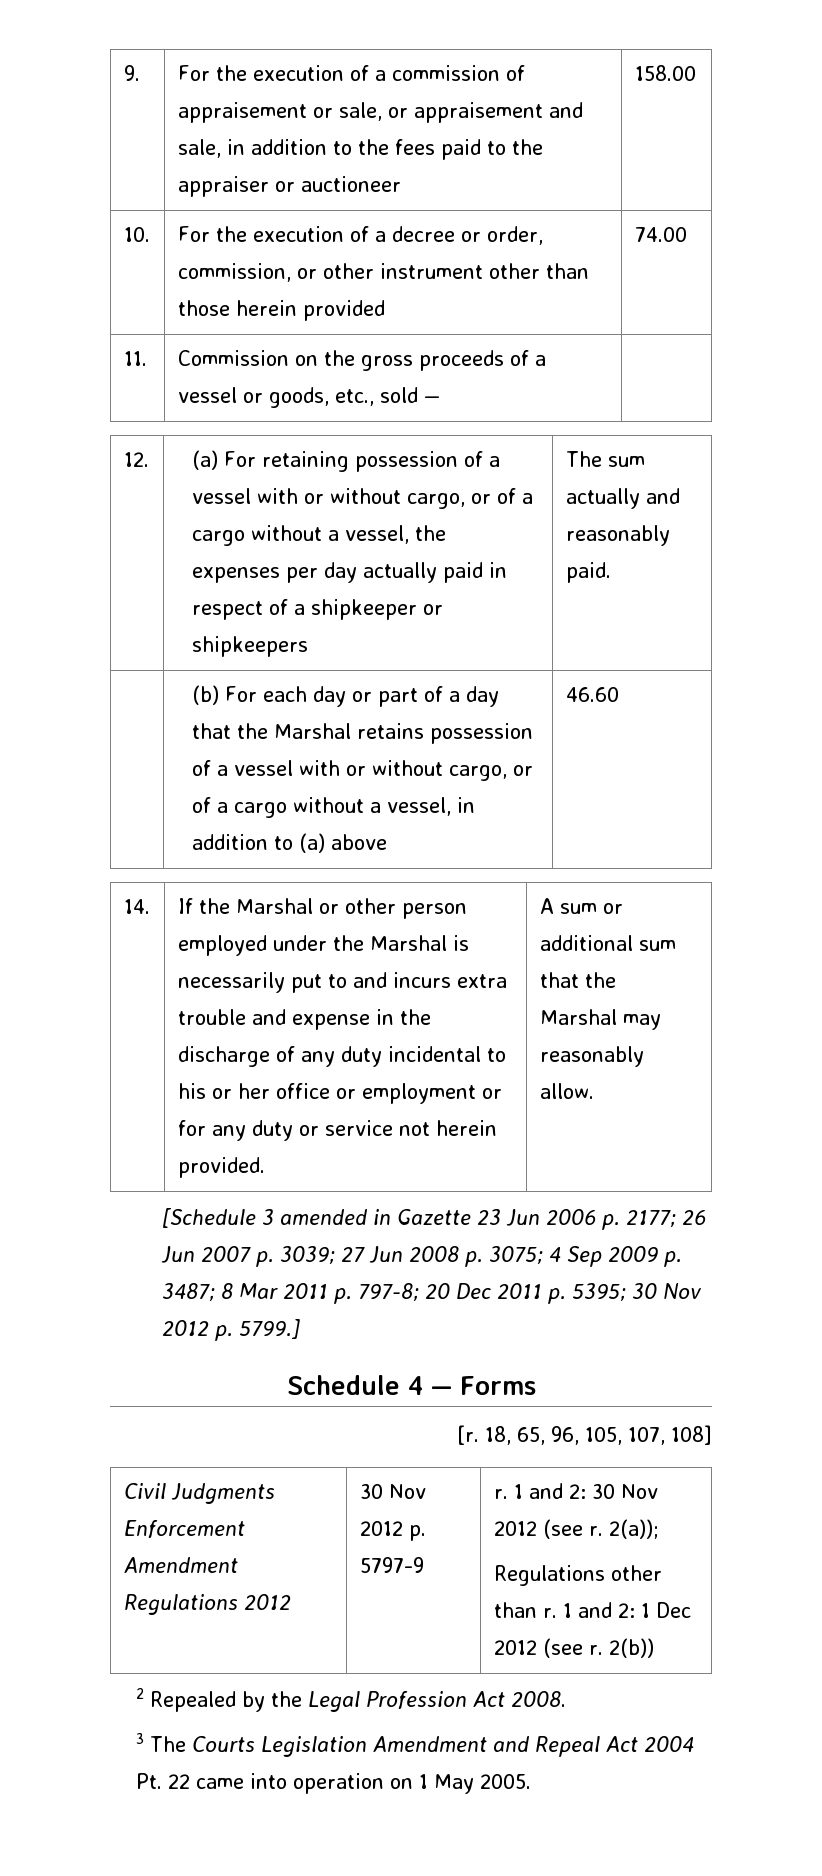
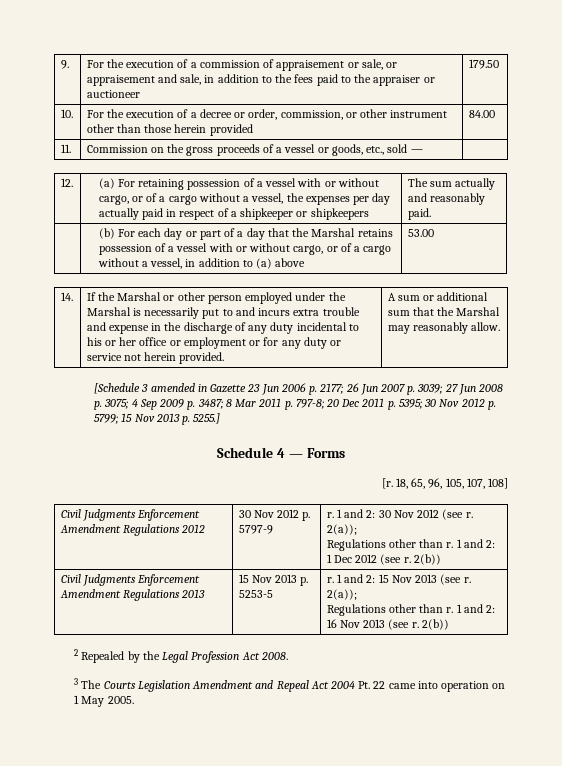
[634,65,696,81] 158.00 -> [468,59,499,69] 179.50
[634,227,687,242] 74.00 -> [468,110,495,118] 84.00
[565,687,619,702] 46.60 -> [407,229,434,237] 53.00
[239,1319,301,1339] 5799.] -> [94,413,221,425] 5799; 15 Nov 2013 p. 5255.]
(654, 1648) none -> [60,574,201,586] [59,589,206,601] [238,574,309,586] [238,590,273,598] [326,574,471,585] [326,589,357,600] [326,604,496,616] [326,619,449,630] // Civil Judgments Enforcement Amendment Regulations 2013 | 15 Nov 2013 p. 5253-5 | r. 1 and 2: 15 Nov 2013 (see r. 2(a)); // Regulations other than r. 1 and 2: 16 Nov 2013 (see r. 2(b))

